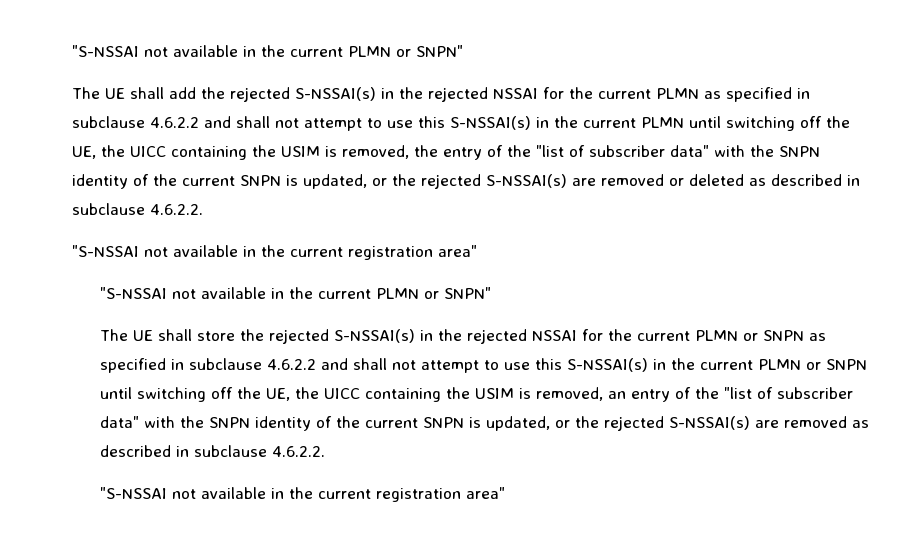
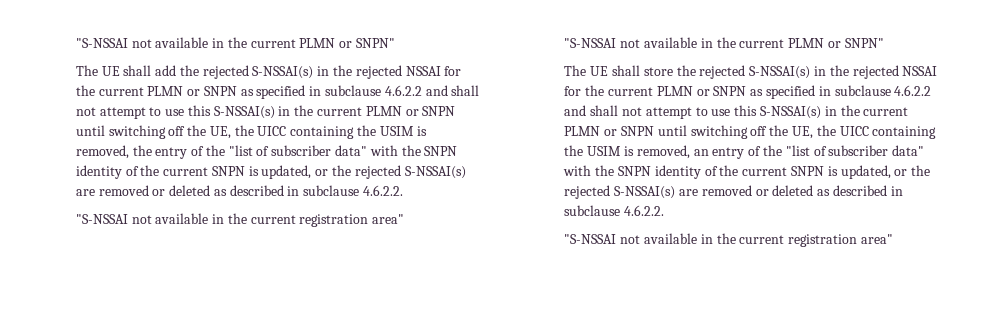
(699, 93) none -> [187,86,237,96] or SNPN
(684, 122) none -> [405,106,456,116] or SNPN
(847, 422) none -> [755,185,814,196] or deleted

